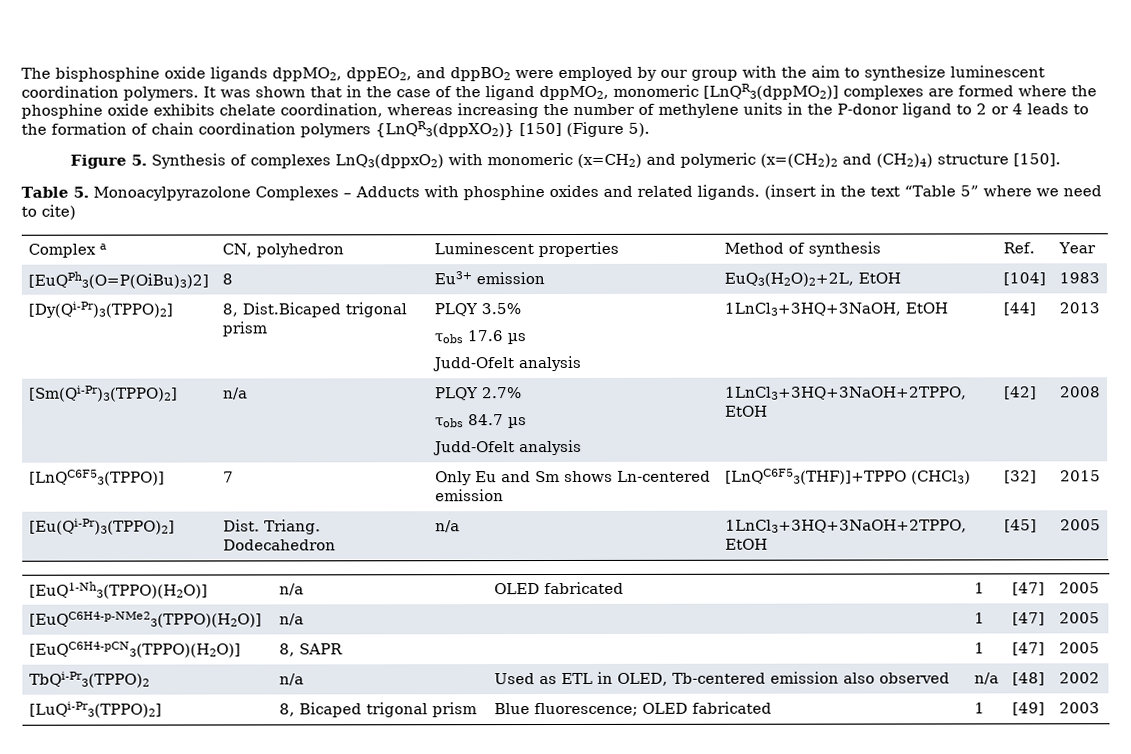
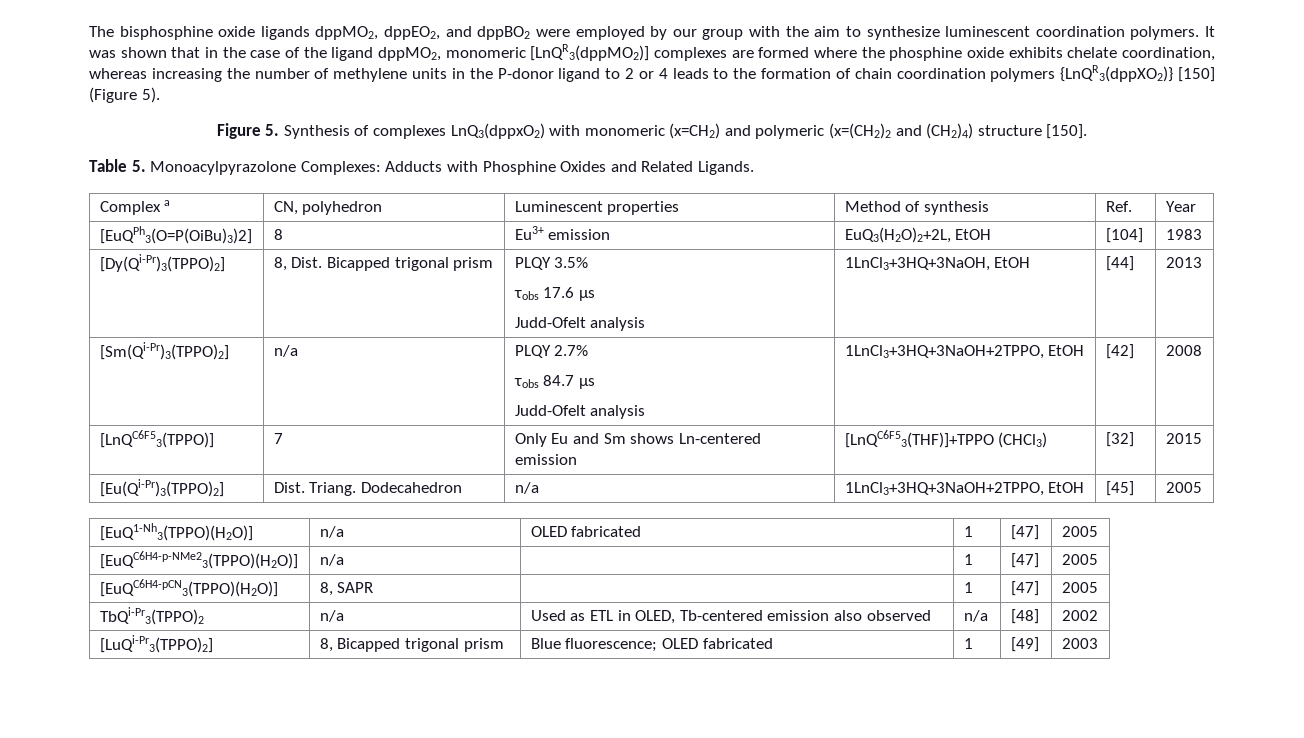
[254,184,1102,201] [21,204,76,220] Complexes – Adducts with phosphine oxides and related ligands. (insert in the text “Table 5” where we need to cite) -> [300,161,754,175] Complexes: Adducts with Phosphine Oxides and Related Ligands.
[241,302,341,318] Dist.Bicaped -> [291,257,391,271] Dist. Bicapped
[298,702,362,718] Bicaped -> [337,638,401,652] Bicapped

